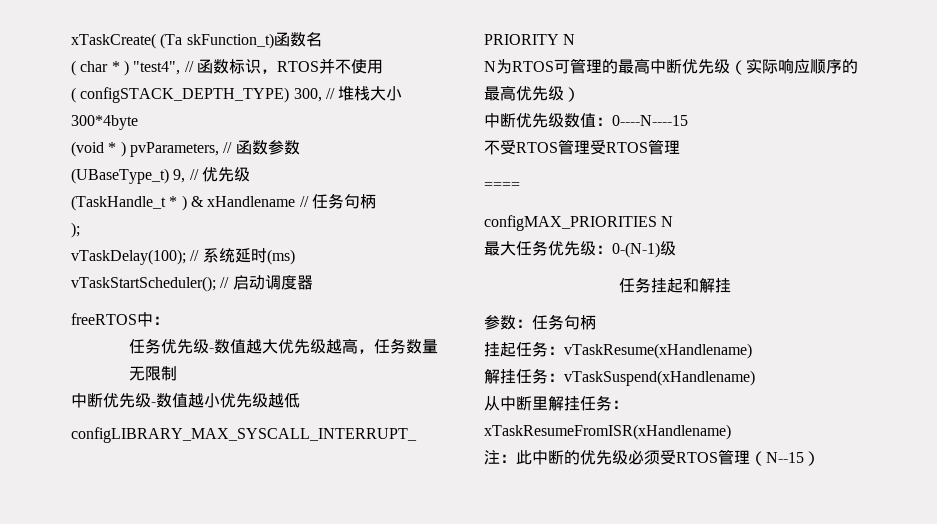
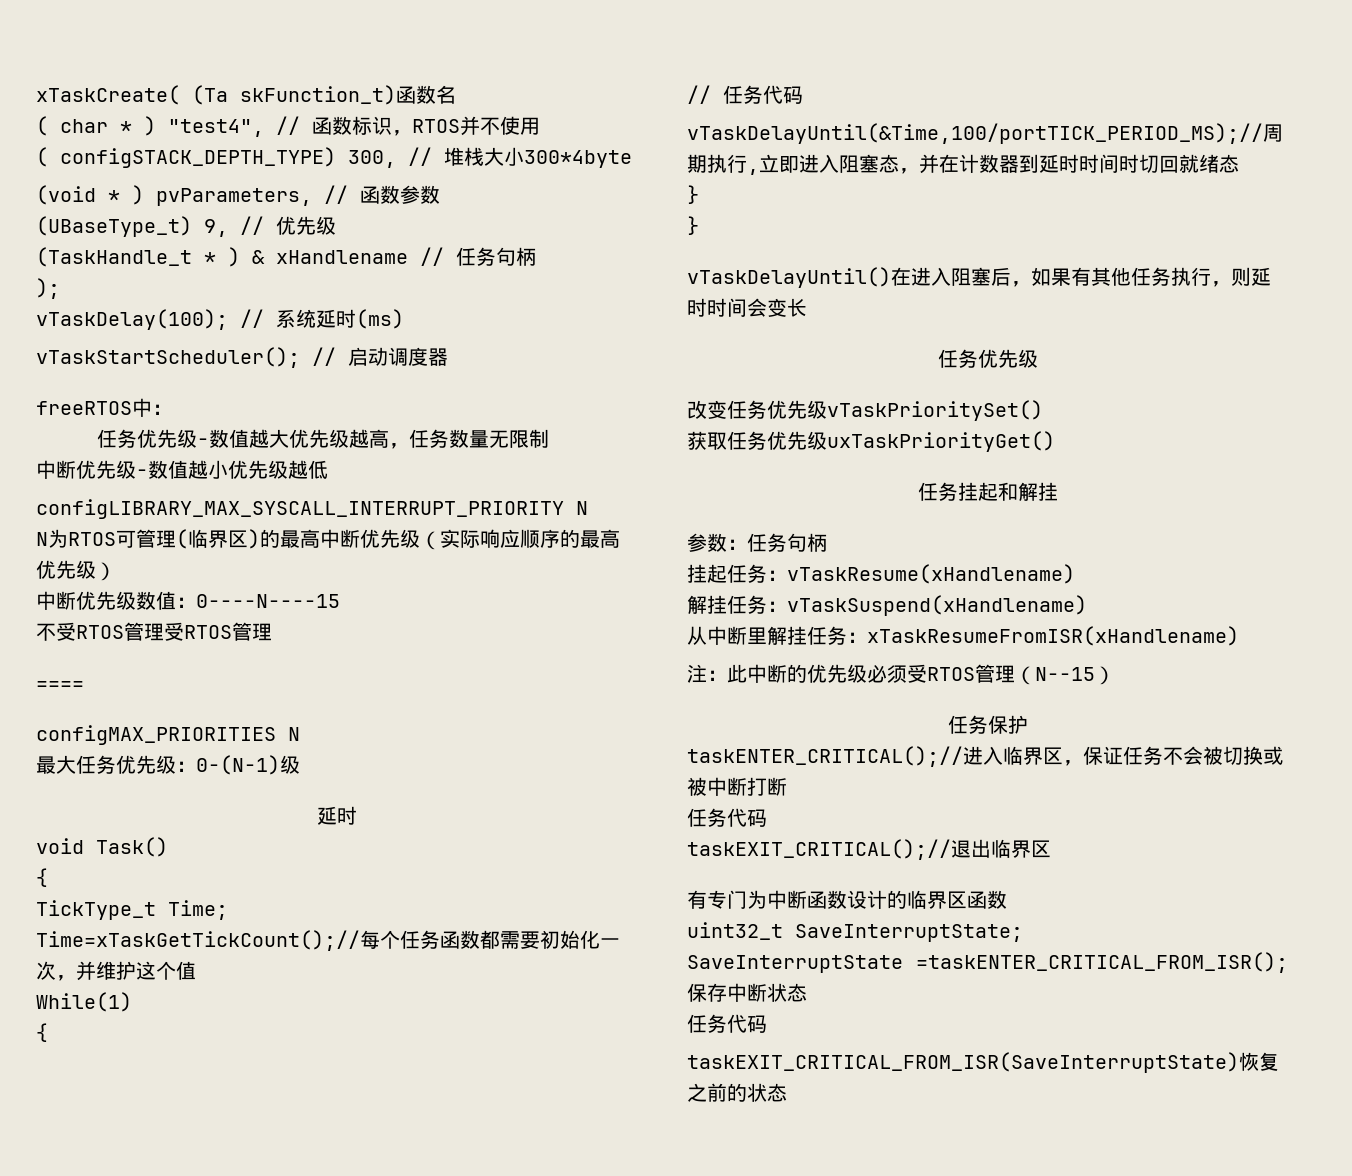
(602, 66) none -> [176,529,260,549] (临界区)
(676, 248) none -> [316,806,357,825] [36,837,168,857] [36,868,48,887] [36,900,228,920] [36,930,620,951] [36,961,196,981] [36,992,132,1012] [36,1023,48,1042] [687,85,803,104] [687,123,1283,144] [687,154,1239,175] [687,185,699,204] [687,216,699,235] [687,267,1271,288] [687,298,807,317] [937,349,1038,368] [687,400,1043,421] [687,431,1055,452] // 延时 // void Task() // { // TickType_t Time; // Time=xTaskGetTickCount();//每个任务函数都需要初始化一次，并维护这个值 // While(1) // { // // 任务代码 // vTaskDelayUntil(&Time,100/portTICK_PERIOD_MS);//周期执行,立即进入阻塞态，并在计数器到延时时间时切回就绪态 // } // } // vTaskDelayUntil()在进入阻塞后，如果有其他任务执行，则延时时间会变长 // 任务优先级 // 改变任务优先级vTaskPrioritySet() // 获取任务优先级uxTaskPriorityGet()
(820, 458) none -> [947,715,1028,734] [687,746,1283,767] [687,777,787,796] [687,808,767,827] [687,839,1051,860] [687,890,1007,909] [687,922,1023,942] [687,952,1288,973] [687,983,807,1002] [687,1014,767,1033] [687,1052,1279,1073] [687,1083,787,1102] // 任务保护 // taskENTER_CRITICAL();//进入临界区，保证任务不会被切换或被中断打断 // 任务代码 // taskEXIT_CRITICAL();//退出临界区 // 有专门为中断函数设计的临界区函数 // uint32_t SaveInterruptState; // SaveInterruptState =taskENTER_CRITICAL_FROM_ISR();保存中断状态 // 任务代码 // taskEXIT_CRITICAL_FROM_ISR(SaveInterruptState)恢复之前的状态

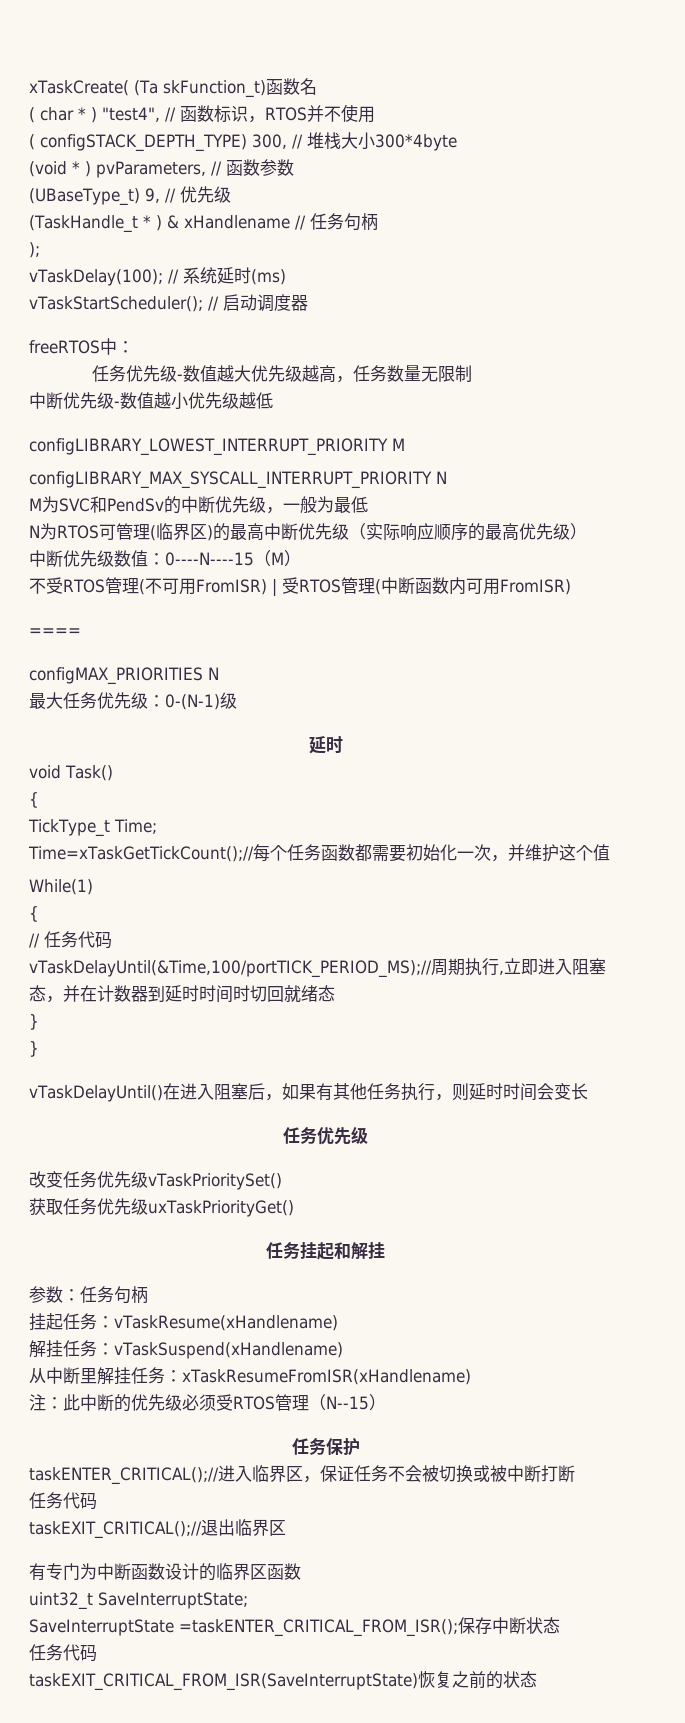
(328, 469) none -> [29,438,405,456] // configLIBRARY_LOWEST_INTERRUPT_PRIORITY M
(588, 508) none -> [29,496,368,514] // M为SVC和PendSv的中断优先级，一般为最低
(340, 601) none -> [254,550,301,567] （M）
[164,622,272,641] 受RTOS管理 -> [138,577,571,597] (不可用FromISR) | 受RTOS管理(中断函数内可用FromISR)

